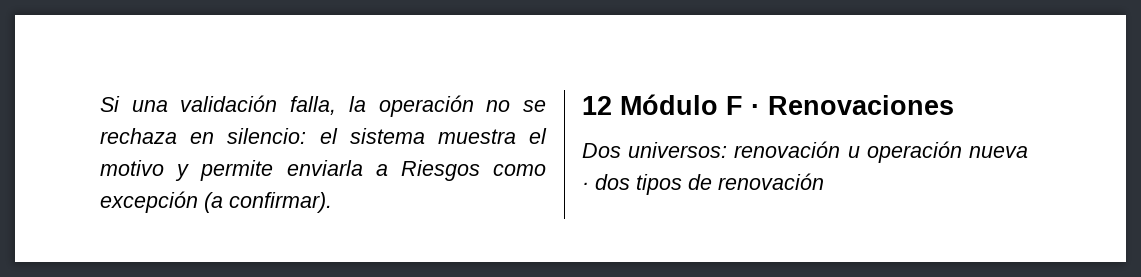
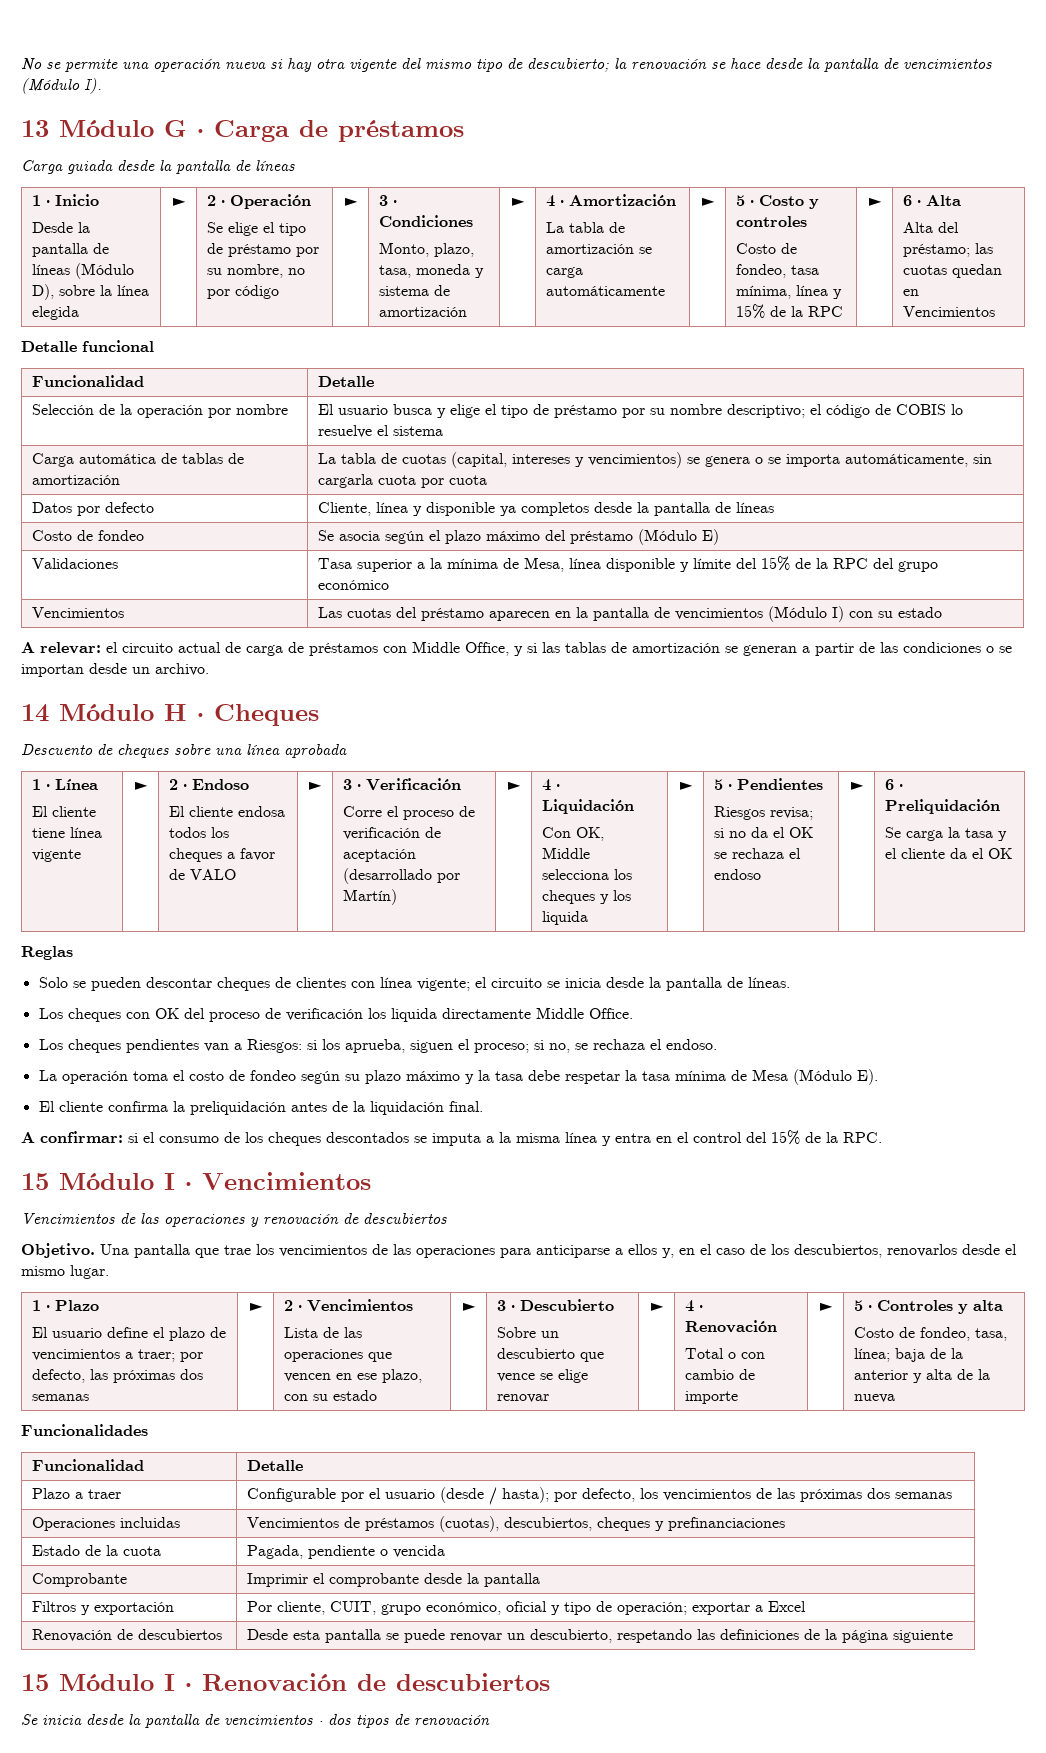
[100,95,546,117] [100,128,547,144] [100,160,546,181] [100,191,332,213] [582,94,954,115] [582,141,1028,163] Si una validación falla, la operación no se rechaza en silencio: el sistema muestra el motivo y permite enviarla a Riesgos como excepción (a confirmar). // 12 Módulo F · Renovaciones // Dos universos: renovación u operación nueva -> [21,58,992,72] [21,78,102,94] [21,120,464,142] [21,160,295,174] [32,194,100,206] [32,222,91,233] [32,243,110,257] [32,263,135,279] [32,284,150,300] [32,306,80,320] [172,197,186,206] [207,194,312,209] [207,222,307,236] [207,243,320,257] [207,264,306,278] [207,285,280,299] [344,197,358,206] [379,195,398,206] [379,215,474,227] [379,242,475,257] [379,264,485,278] [379,285,451,296] [379,307,468,317] [511,197,525,206] [546,194,677,207] [546,222,626,233] [546,244,653,254] [546,267,584,278] [546,286,666,296] [701,197,715,206] [736,195,820,209] [736,216,808,227] [736,243,798,254] [736,264,820,278] [736,285,843,299] [736,304,844,319] [868,197,882,206] [903,195,962,206] [903,222,960,233] [903,243,994,257] [903,264,1003,278] [903,289,920,296] [903,306,996,317] [21,340,154,352] [32,375,145,387] [318,376,375,387] [32,404,289,418] [318,404,964,418] [318,425,444,438] [32,453,245,467] [32,475,121,485] [318,452,993,468] [318,474,488,488] [32,502,155,516] [318,502,775,516] [32,530,145,541] [318,529,720,545] [32,558,119,569] [318,556,939,572] [318,580,390,590] [32,607,125,618] [318,606,943,622] [21,641,1012,656] [21,663,209,677] [21,704,319,726] [21,744,347,758] [32,779,99,790] [32,806,97,817] [32,827,103,838] [32,849,82,862] [134,781,148,790] [169,779,250,790] [169,806,286,817] [169,827,230,838] [169,848,276,862] [169,869,237,880] [309,781,322,790] [343,778,462,791] [343,806,476,820] [343,827,442,840] [343,849,417,862] [343,868,461,884] [343,889,398,905] [507,781,521,790] [542,779,561,791] [542,799,635,814] [542,827,605,841] [542,847,591,859] [542,869,633,880] [542,890,632,904] [542,911,589,925] [679,781,693,790] [714,778,824,790] [714,806,814,820] [714,827,814,838] [714,848,802,859] [714,869,762,880] [850,781,864,790] [885,779,904,790] [885,799,1001,814] [885,827,1008,841] [885,848,1013,859] [21,946,73,960] [38,977,790,991] [38,1007,633,1022] [38,1039,717,1053] [38,1069,878,1085] [38,1101,483,1115] [21,1130,882,1146] [21,1172,371,1190] [21,1213,447,1227] [21,1243,1017,1258] [21,1265,109,1279] [32,1300,100,1311] [32,1327,227,1341] [32,1349,204,1362] [32,1369,204,1383] [32,1394,90,1401] [249,1302,263,1311] [284,1299,414,1312] [284,1327,363,1338] [284,1349,393,1362] [284,1369,423,1383] [284,1390,378,1401] [462,1302,476,1311] [497,1299,615,1311] [497,1327,560,1338] [497,1348,605,1362] [497,1369,589,1383] [497,1394,550,1403] [650,1302,664,1311] [685,1300,704,1312] [685,1320,778,1333] [685,1348,766,1359] [685,1369,756,1380] [685,1391,739,1404] [819,1302,833,1311] [854,1300,1004,1314] [854,1327,1008,1341] [854,1348,964,1362] [854,1369,991,1383] [854,1394,896,1403] [21,1424,148,1436] [32,1459,145,1471] [247,1460,304,1471] [32,1488,122,1499] [247,1487,953,1505] [32,1517,181,1531] [247,1516,786,1532] [32,1545,162,1556] [247,1545,446,1559] [32,1573,128,1587] [247,1573,541,1587] [32,1601,175,1615] [247,1601,807,1615] [32,1629,223,1642] [247,1629,954,1643] [21,1673,550,1691] [21,1714,313,1728] No se permite una operación nueva si hay otra vigente del mismo tipo de descubierto; la renovación se hace desde la pantalla de vencimientos (Módulo I). // 13 Módulo G · Carga de préstamos // Carga guiada desde la pantalla de líneas // 1 · Inicio // Desde la pantalla de líneas (Módulo D), sobre la línea elegida | ► | 2 · Operación // Se elige el tipo de préstamo por su nombre, no por código | ► | 3 · Condiciones // Monto, plazo, tasa, moneda y sistema de amortización | ► | 4 · Amortización // La tabla de amortización se carga automáticamente | ► | 5 · Costo y controles // Costo de fondeo, tasa mínima, línea y 15% de la RPC | ► | 6 · Alta // Alta del préstamo; las cuotas quedan en Vencimientos // Detalle funcional // Funcionalidad | Detalle // Selección de la operación por nombre | El usuario busca y elige el tipo de préstamo por su nombre descriptivo; el código de COBIS lo resuelve el sistema // Carga automática de tablas de amortización | La tabla de cuotas (capital, intereses y vencimientos) se genera o se importa automáticamente, sin cargarla cuota por cuota // Datos por defecto | Cliente, línea y disponible ya completos desde la pantalla de líneas // Costo de fondeo | Se asocia según el plazo máximo del préstamo (Módulo E) // Validaciones | Tasa superior a la mínima de Mesa, línea disponible y límite del 15% de la RPC del grupo económico // Vencimientos | Las cuotas del préstamo aparecen en la pantalla de vencimientos (Módulo I) con su estado // A relevar: el circuito actual de carga de préstamos con Middle Office, y si las tablas de amortización se generan a partir de las condiciones o se importan desde un archivo. // 14 Módulo H · Cheques // Descuento de cheques sobre una línea aprobada // 1 · Línea // El cliente tiene línea vigente | ► | 2 · Endoso // El cliente endosa todos los cheques a favor de VALO | ► | 3 · Verificación // Corre el proceso de verificación de aceptación (desarrollado por Martín) | ► | 4 · Liquidación // Con OK, Middle selecciona los cheques y los liquida | ► | 5 · Pendientes // Riesgos revisa; si no da el OK se rechaza el endoso | ► | 6 · Preliquidación // Se carga la tasa y el cliente da el OK // Reglas // Solo se pueden descontar cheques de clientes con línea vigente; el circuito se inicia desde la pantalla de líneas. // Los cheques con OK del proceso de verificación los liquida directamente Middle Office. // Los cheques pendientes van a Riesgos: si los aprueba, siguen el proceso; si no, se rechaza el endoso. // La operación toma el costo de fondeo según su plazo máximo y la tasa debe respetar la tasa mínima de Mesa (Módulo E). // El cliente confirma la preliquidación antes de la liquidación final. // A confirmar: si el consumo de los cheques descontados se imputa a la misma línea y entra en el control del 15% de la RPC. // 15 Módulo I · Vencimientos // Vencimientos de las operaciones y renovación de descubiertos // Objetivo. Una pantalla que trae los vencimientos de las operaciones para anticiparse a ellos y, en el caso de los descubiertos, renovarlos desde el mismo lugar. // 1 · Plazo // El usuario define el plazo de vencimientos a traer; por defecto, las próximas dos semanas | ► | 2 · Vencimientos // Lista de las operaciones que vencen en ese plazo, con su estado | ► | 3 · Descubierto // Sobre un descubierto que vence se elige renovar | ► | 4 · Renovación // Total o con cambio de importe | ► | 5 · Controles y alta // Costo de fondeo, tasa, línea; baja de la anterior y alta de la nueva // Funcionalidades // Funcionalidad | Detalle // Plazo a traer | Configurable por el usuario (desde / hasta); por defecto, los vencimientos de las próximas dos semanas // Operaciones incluidas | Vencimientos de préstamos (cuotas), descubiertos, cheques y prefinanciaciones // Estado de la cuota | Pagada, pendiente o vencida // Comprobante | Imprimir el comprobante desde la pantalla // Filtros y exportación | Por cliente, CUIT, grupo económico, oficial y tipo de operación; exportar a Excel // Renovación de descubiertos | Desde esta pantalla se puede renovar un descubierto, respetando las definiciones de la página siguiente // 15 Módulo I · Renovación de descubiertos // Se inicia desde la pantalla de vencimientos

